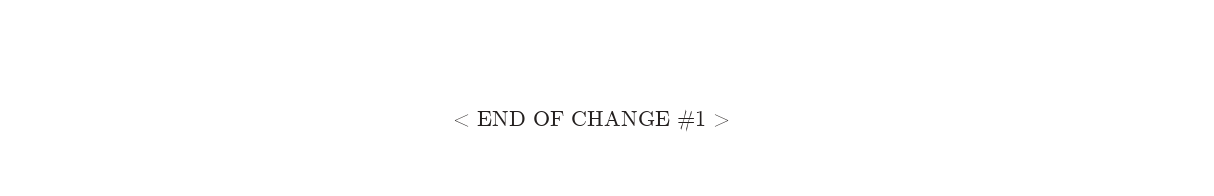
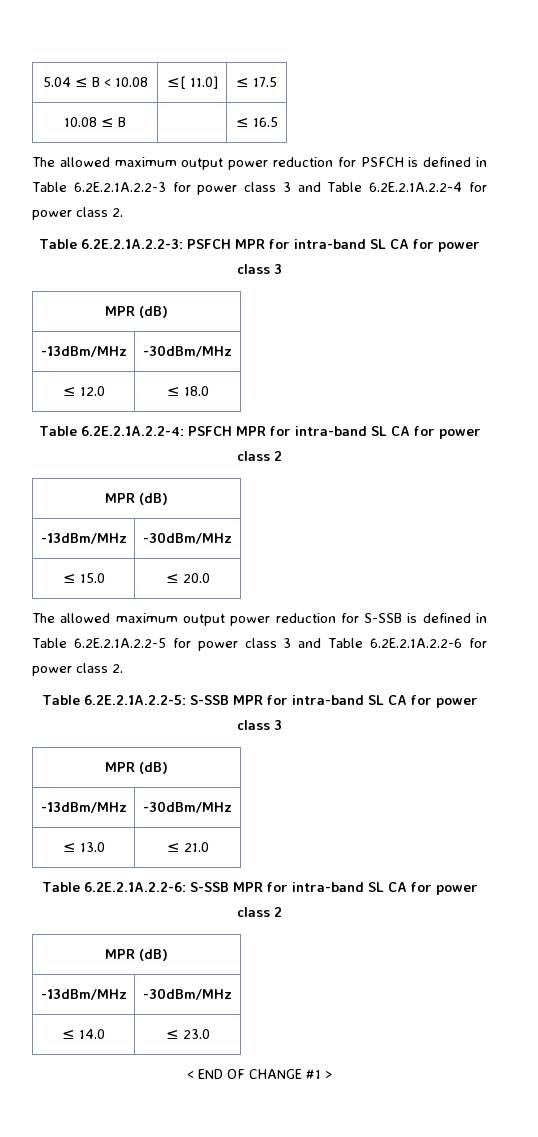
(453, 120) none -> [42,77,148,87] [166,76,218,89] [236,77,277,87] [64,117,126,127] [235,117,278,127] [32,157,488,170] [32,182,487,195] [32,207,123,220] [39,239,480,252] [237,264,282,274] [105,306,168,318] [40,346,127,357] [143,345,232,357] [62,386,105,396] [166,386,209,396] [38,426,481,439] [237,451,282,461] [105,493,168,505] [40,533,127,544] [143,532,232,544] [62,573,105,583] [165,573,210,583] [32,613,488,626] [32,638,487,651] [32,663,123,676] [41,695,478,708] [237,720,282,730] [105,762,168,774] [40,802,127,813] [143,801,232,813] [62,842,105,852] [166,842,209,852] [41,882,478,895] [237,907,282,917] [105,949,168,961] [40,989,127,1000] [143,988,232,1000] [62,1029,105,1039] [165,1029,210,1039] 5.04 ≤ B < 10.08 | ≤[ 11.0] | ≤ 17.5 // 10.08 ≤ B | | ≤ 16.5 // The allowed maximum output power reduction for PSFCH is defined in Table 6.2E.2.1A.2.2-3 for power class 3 and Table 6.2E.2.1A.2.2-4 for power class 2. // Table 6.2E.2.1A.2.2-3: PSFCH MPR for intra-band SL CA for power class 3 // MPR (dB) // -13dBm/MHz | -30dBm/MHz // ≤ 12.0 | ≤ 18.0 // Table 6.2E.2.1A.2.2-4: PSFCH MPR for intra-band SL CA for power class 2 // MPR (dB) // -13dBm/MHz | -30dBm/MHz // ≤ 15.0 | ≤ 20.0 // The allowed maximum output power reduction for S-SSB is defined in Table 6.2E.2.1A.2.2-5 for power class 3 and Table 6.2E.2.1A.2.2-6 for power class 2. // Table 6.2E.2.1A.2.2-5: S-SSB MPR for intra-band SL CA for power class 3 // MPR (dB) // -13dBm/MHz | -30dBm/MHz // ≤ 13.0 | ≤ 21.0 // Table 6.2E.2.1A.2.2-6: S-SSB MPR for intra-band SL CA for power class 2 // MPR (dB) // -13dBm/MHz | -30dBm/MHz // ≤ 14.0 | ≤ 23.0 //

